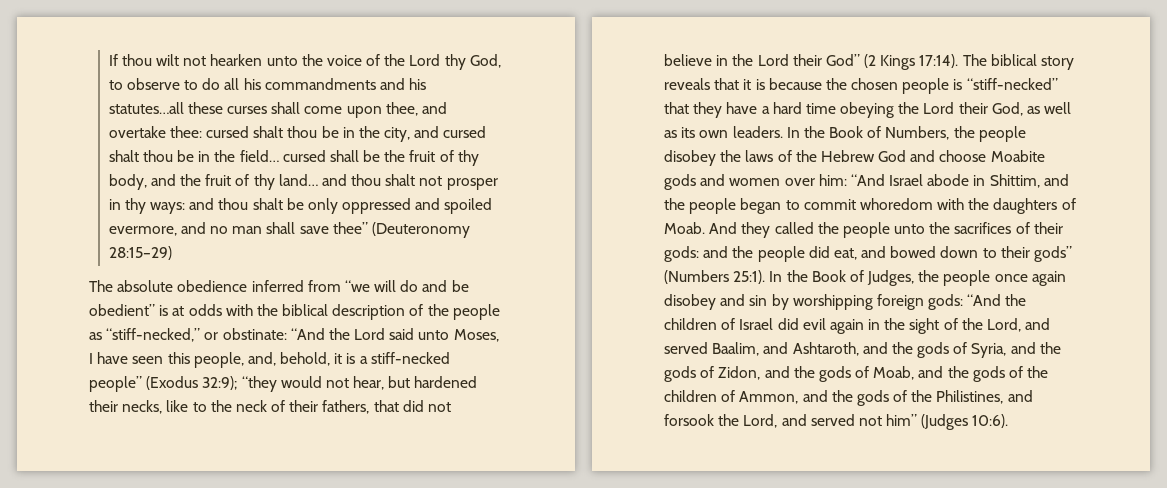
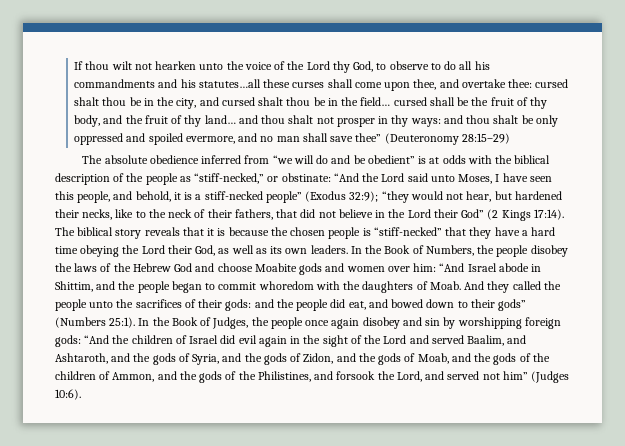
[247,352,276,366] and, -> [113,191,133,200] and
[987,318,1022,332] Lord, -> [383,335,407,344] Lord

